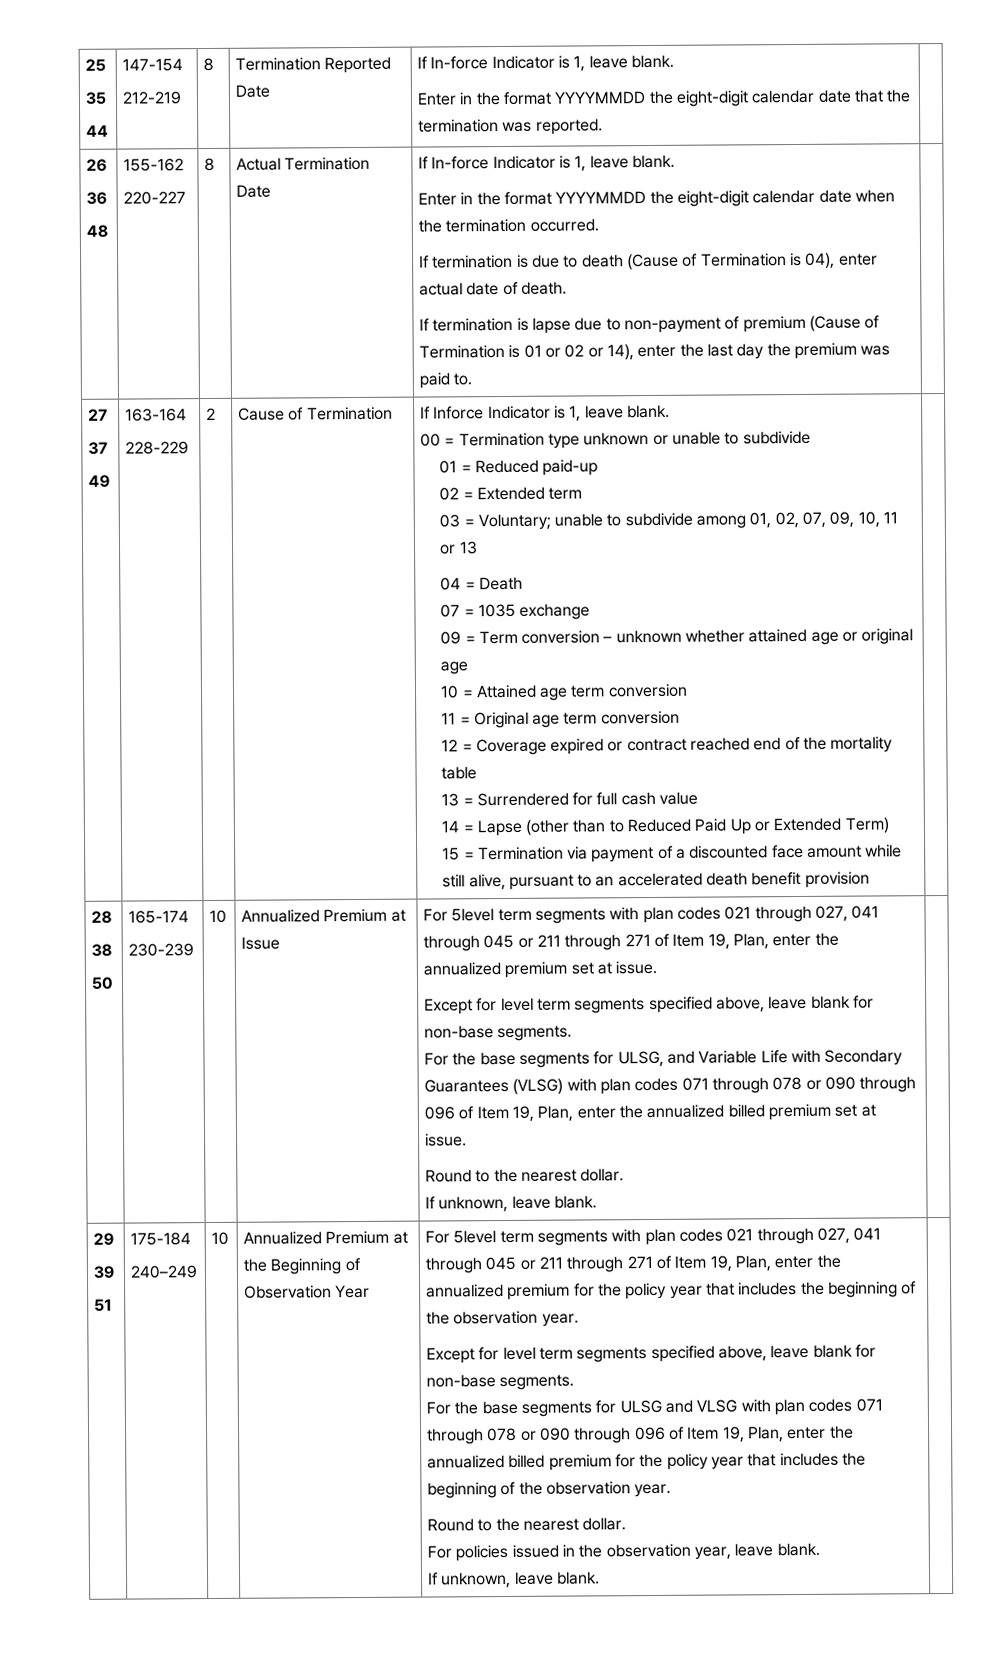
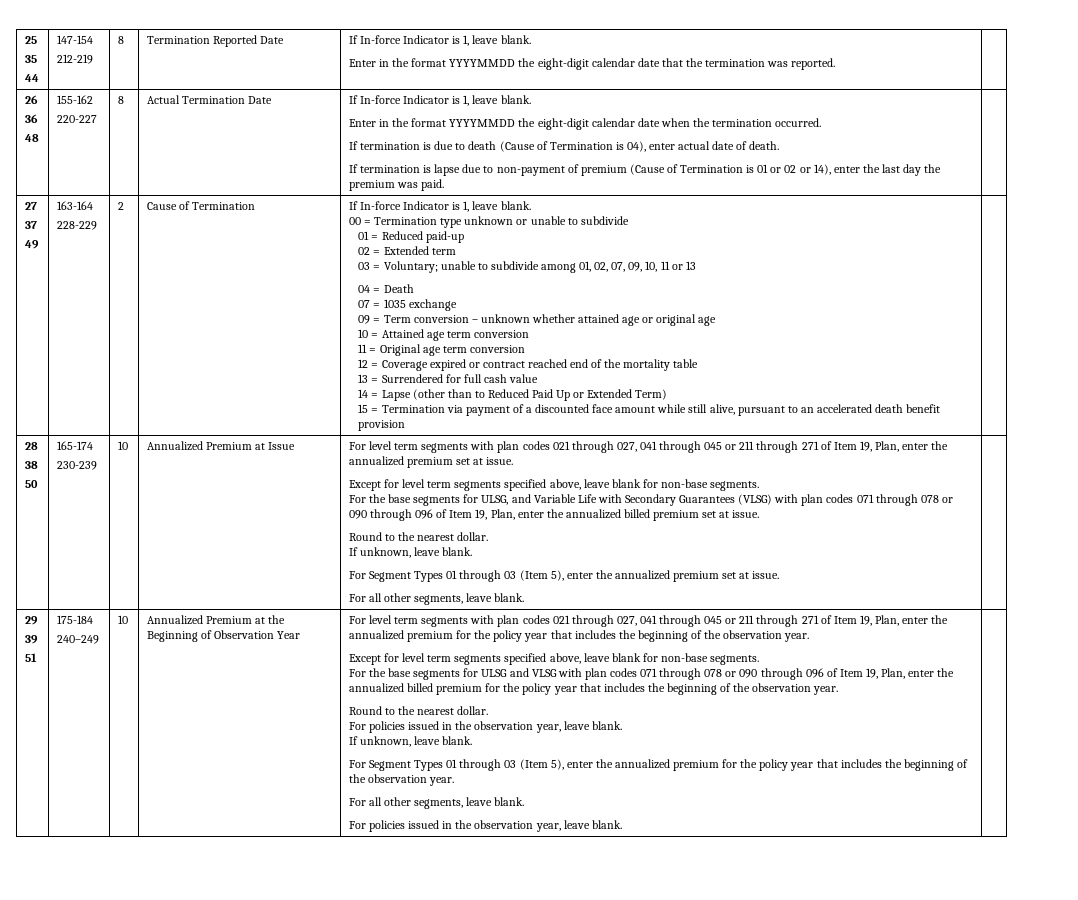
[419,372,473,389] paid to. -> [421,179,445,191] paid.
[433,406,485,420] Inforce -> [360,201,402,210] In-force
[451,908,495,922] 5level -> [369,441,393,450] level
(598, 1202) none -> [348,570,780,582] [348,593,525,605] // For Segment Types 01 through 03 (Item 5), enter the annualized premium set at issue. // For all other segments, leave blank.
[453,1230,497,1244] 5level -> [369,615,393,624] level
(601, 1578) none -> [348,759,969,771] [348,774,455,786] [348,797,525,809] [348,820,622,832] // For Segment Types 01 through 03 (Item 5), enter the annualized premium for the policy year that includes the beginning of the observation year. // For all other segments, leave blank. // For policies issued in the observation year, leave blank.

